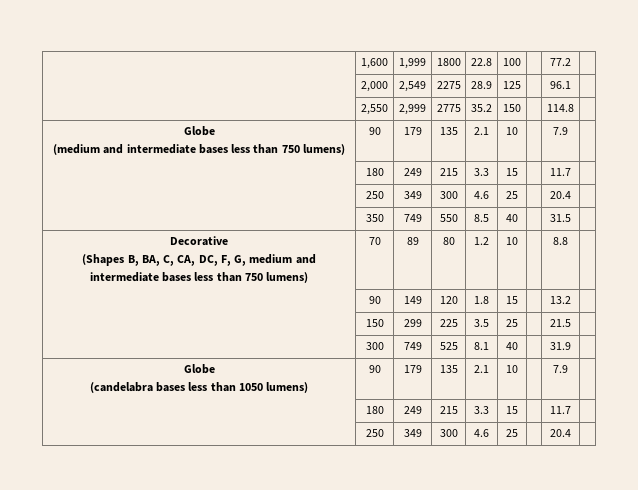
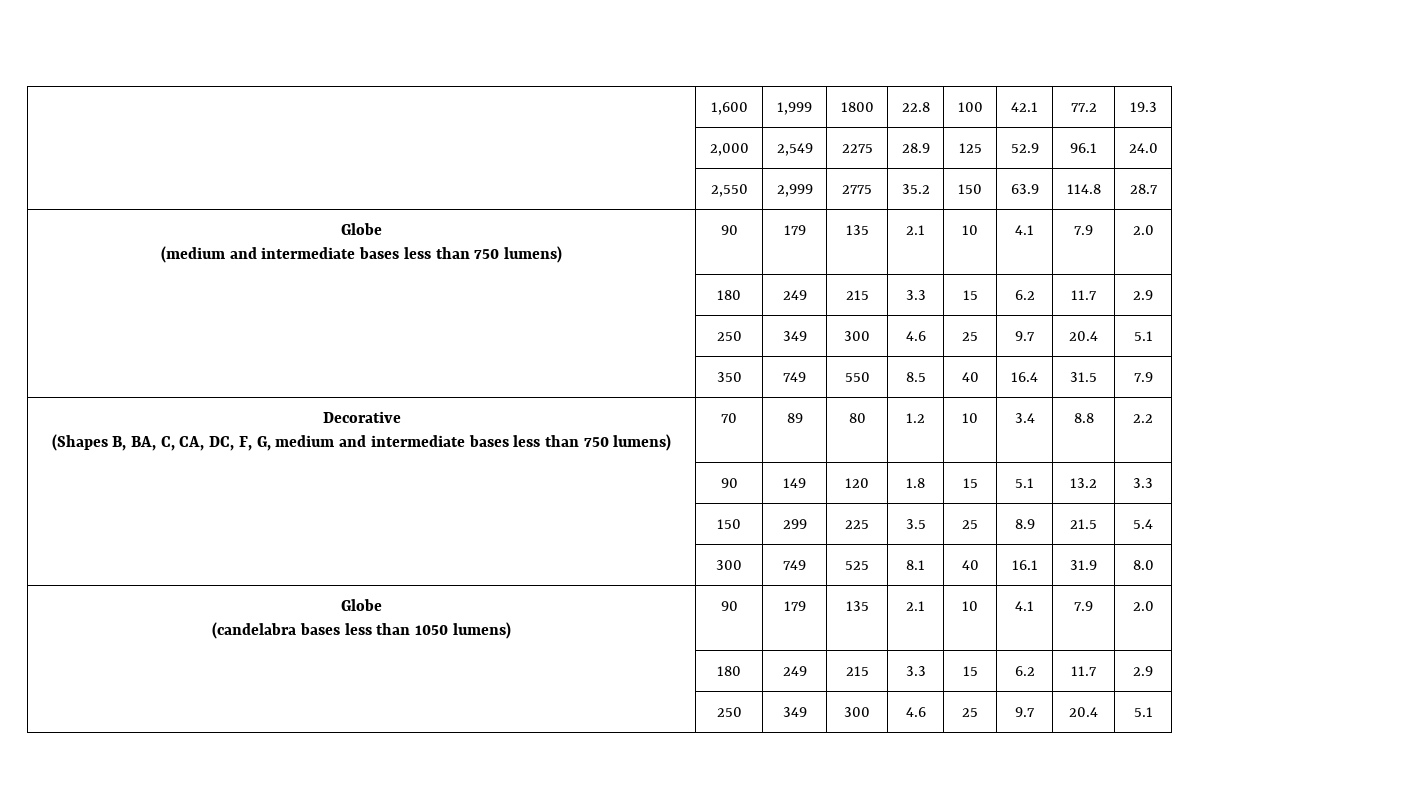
(521, 62) none -> [1011,102,1038,112] 42.1
(571, 62) none -> [1129,102,1157,112] 19.3
(521, 85) none -> [1010,143,1039,153] 52.9
(571, 85) none -> [1128,143,1158,153] 24.0
(521, 108) none -> [1010,184,1039,194] 63.9
(574, 108) none -> [1129,184,1158,194] 28.7
[553,127,568,135] [365,168,384,176] [403,168,422,176] [439,168,458,176] [474,168,489,176] [506,168,518,176] [550,168,571,176] [365,191,384,199] [403,191,422,199] [439,191,458,199] [474,191,489,199] [506,191,518,199] [550,191,571,199] | 7.9 | // | 180 | 249 | 215 | 3.3 | 15 | | 11.7 | // | 250 | 349 | 300 | 4.6 | 25 | | 20.4 | -> [1015,225,1034,235] [1074,225,1093,235] [1132,225,1154,235] [717,290,741,300] [782,290,807,300] [845,290,869,300] [905,290,926,300] [962,290,978,300] [1014,290,1035,300] [1071,290,1097,300] [1133,290,1153,300] [716,331,742,341] [782,331,807,341] [844,331,870,341] [905,331,926,341] [962,332,978,341] [1015,331,1035,341] [1069,331,1098,341] [1133,331,1153,341] 4.1 | 7.9 | 2.0 // | 180 | 249 | 215 | 3.3 | 15 | 6.2 | 11.7 | 2.9 // | 250 | 349 | 300 | 4.6 | 25 | 9.7 | 20.4 | 5.1
(518, 218) none -> [1011,372,1038,382] 16.4
(571, 218) none -> [1133,372,1153,382] 7.9
(518, 241) none -> [1014,413,1035,423] 3.4
(568, 241) none -> [1133,414,1153,423] 2.2
(518, 300) none -> [1015,478,1034,488] 5.1
(571, 300) none -> [1133,478,1153,488] 3.3
(518, 323) none -> [1014,519,1035,529] 8.9
(571, 323) none -> [1133,519,1153,529] 5.4
(518, 346) none -> [1011,560,1038,570] 16.1
(571, 346) none -> [1132,560,1154,570] 8.0
[553,365,568,373] [365,406,384,414] [403,406,422,414] [439,406,458,414] [474,406,489,414] [506,406,518,414] [550,406,571,414] [365,429,384,437] [403,429,422,437] [439,429,458,437] [474,429,489,437] [506,429,518,437] [550,429,571,437] | 7.9 | // | 180 | 249 | 215 | 3.3 | 15 | | 11.7 | // | 250 | 349 | 300 | 4.6 | 25 | | 20.4 | -> [1015,601,1034,611] [1074,601,1093,611] [1132,601,1154,611] [717,666,741,676] [782,666,807,676] [845,666,869,676] [905,666,926,676] [962,666,978,676] [1014,666,1035,676] [1071,666,1097,676] [1133,666,1153,676] [716,707,742,717] [782,707,807,717] [844,707,870,717] [905,707,926,717] [962,708,978,717] [1015,707,1035,717] [1069,707,1098,717] [1133,707,1153,717] 4.1 | 7.9 | 2.0 // | 180 | 249 | 215 | 3.3 | 15 | 6.2 | 11.7 | 2.9 // | 250 | 349 | 300 | 4.6 | 25 | 9.7 | 20.4 | 5.1

